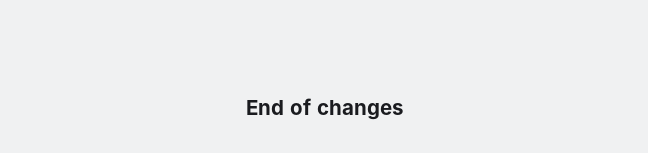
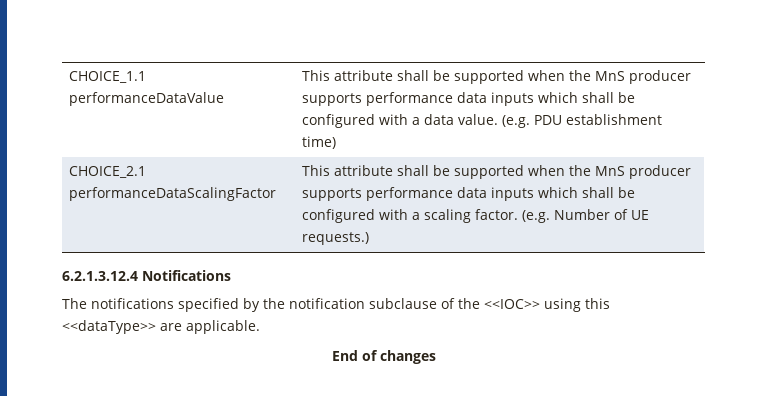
(245, 107) none -> [69,71,147,83] [69,92,225,106] [302,70,692,84] [302,92,636,106] [302,114,663,128] [302,136,337,149] [69,166,147,178] [69,187,277,201] [302,165,692,179] [302,187,636,201] [302,209,650,223] [302,232,370,245] [62,270,231,281] [62,298,610,312] [62,320,260,334] CHOICE_1.1 performanceDataValue | This attribute shall be supported when the MnS producer supports performance data inputs which shall be configured with a data value. (e.g. PDU establishment time) // CHOICE_2.1 performanceDataScalingFactor | This attribute shall be supported when the MnS producer supports performance data inputs which shall be configured with a scaling factor. (e.g. Number of UE requests.) // 6.2.1.3.12.4 Notifications // The notifications specified by the notification subclause of the <<IOC>> using this <<dataType>> are applicable. //

